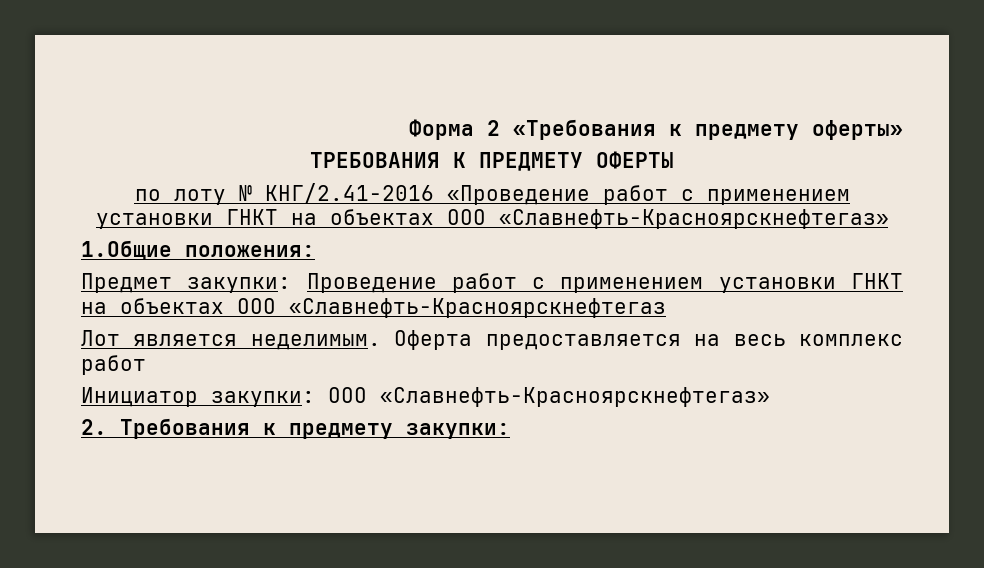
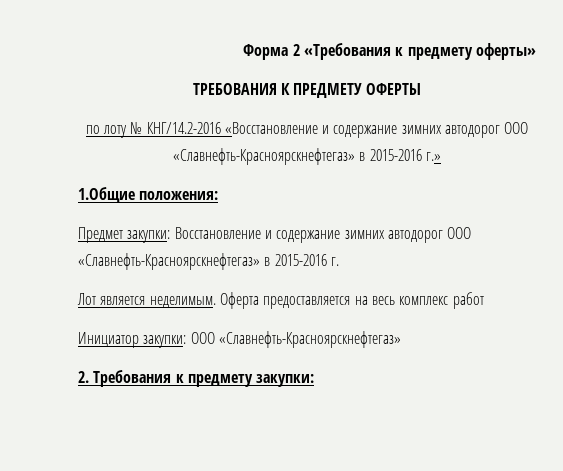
[264,183,850,205] [95,209,889,229] КНГ/2.41-2016 «Проведение работ с применением установки ГНКТ на объектах ООО «Славнефть-Красноярскнефтегаз» -> [146,122,529,138] [173,148,441,165] КНГ/14.2-2016 «Восстановление и содержание зимних автодорог ООО «Славнефть-Красноярскнефтегаз» в 2015-2016 г.»
[306,273,903,293] [81,298,666,318] Проведение работ с применением установки ГНКТ на объектах ООО «Славнефть-Красноярскнефтегаз -> [174,227,472,243] [78,253,339,270] Восстановление и содержание зимних автодорог ООО «Славнефть-Красноярскнефтегаз» в 2015-2016 г.

